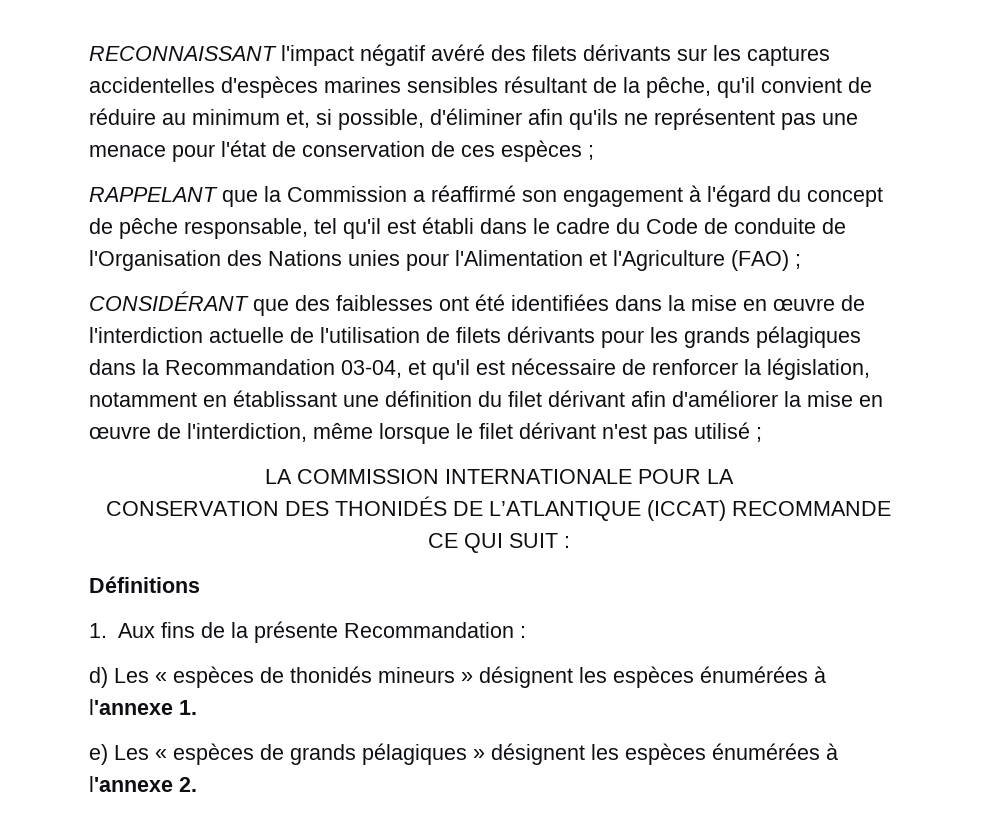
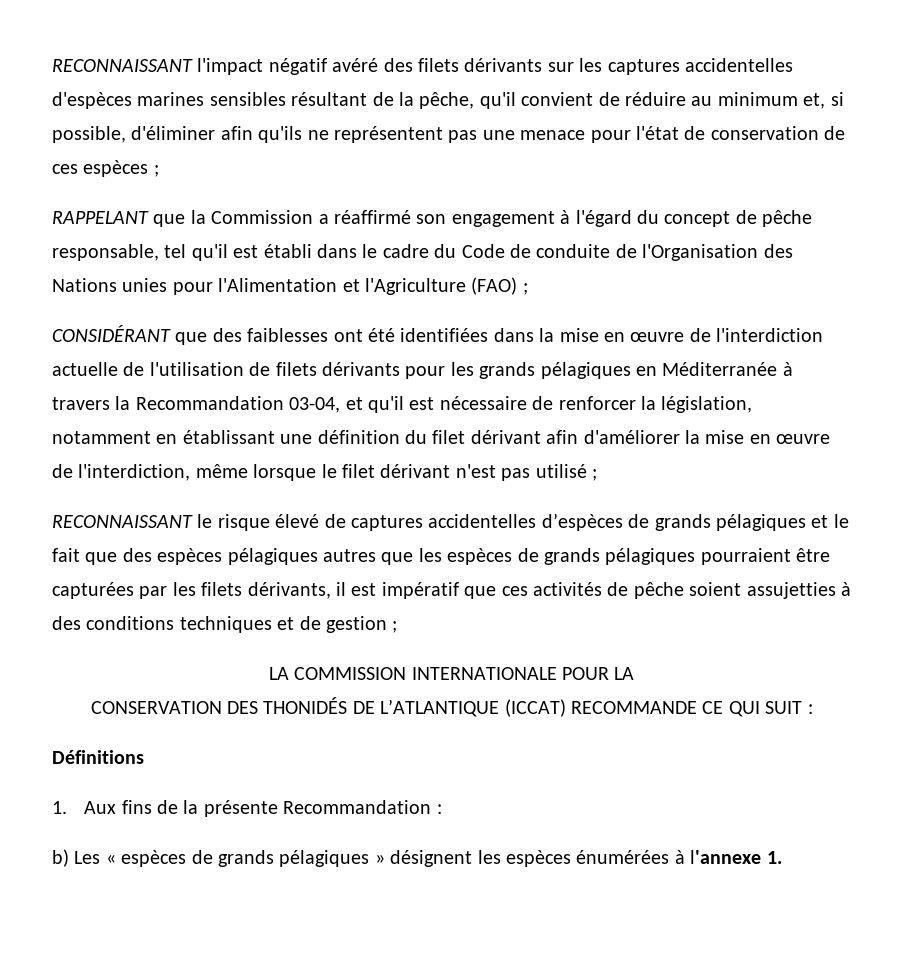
[89,359,136,375] dans -> [635,362,793,376] [52,397,110,410] en Méditerranée à travers
(762, 434) none -> [52,513,849,531] [52,548,831,565] [52,582,851,599] [52,616,398,633] // RECONNAISSANT le risque élevé de captures accidentelles d’espèces de grands pélagiques et le fait que des espèces pélagiques autres que les espèces de grands pélagiques pourraient être capturées par les filets dérivants, il est impératif que ces activités de pêche soient assujetties à des conditions techniques et de gestion ;
[89,666,826,688] [89,699,197,715] [89,744,108,765] d) Les « espèces de thonidés mineurs » désignent les espèces énumérées à l'annexe 1. // e) -> [52,849,69,867] b)
[179,777,197,792] 2. -> [766,851,782,864] 1.

